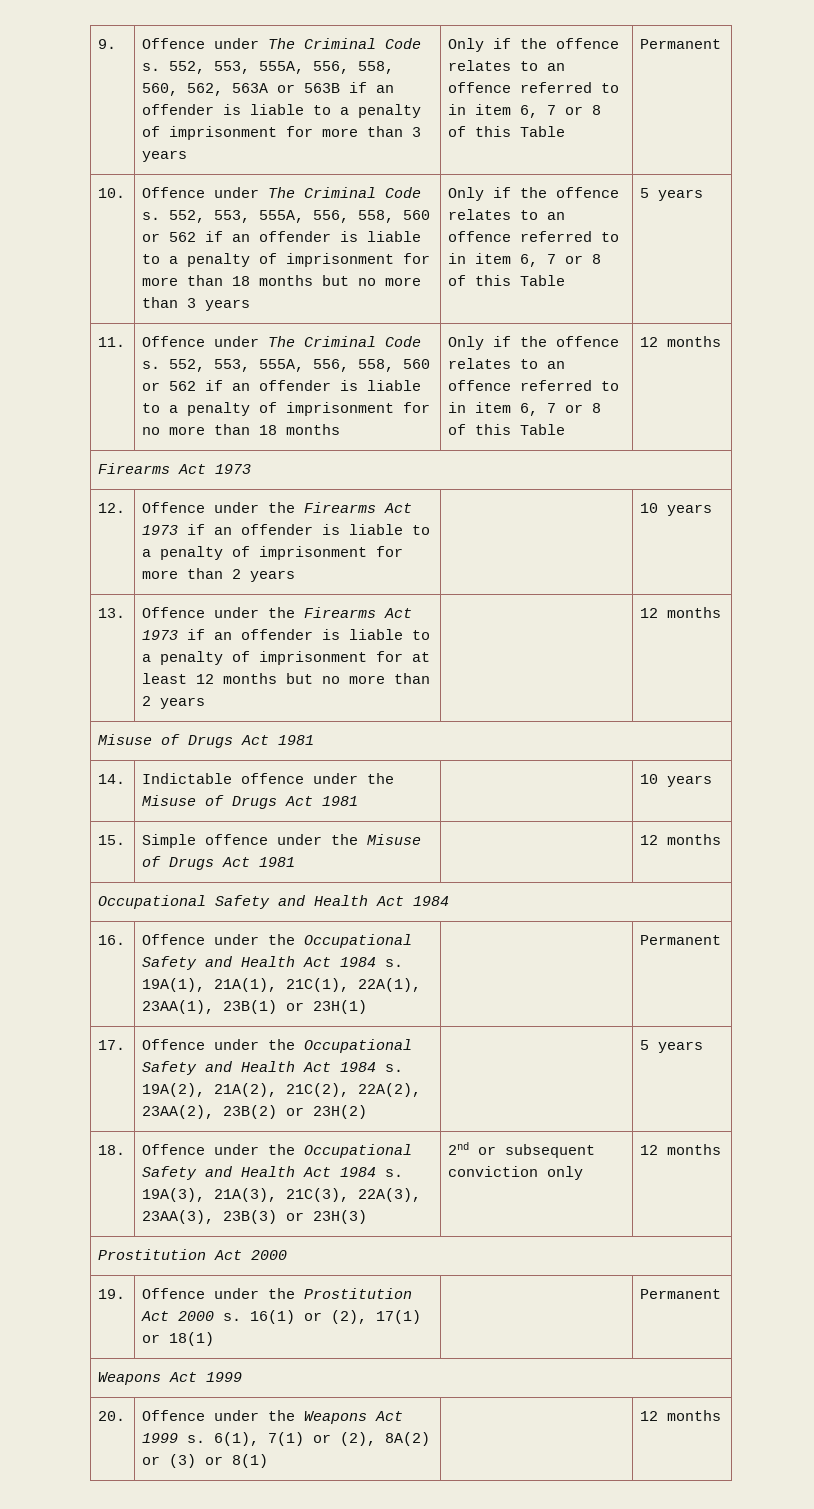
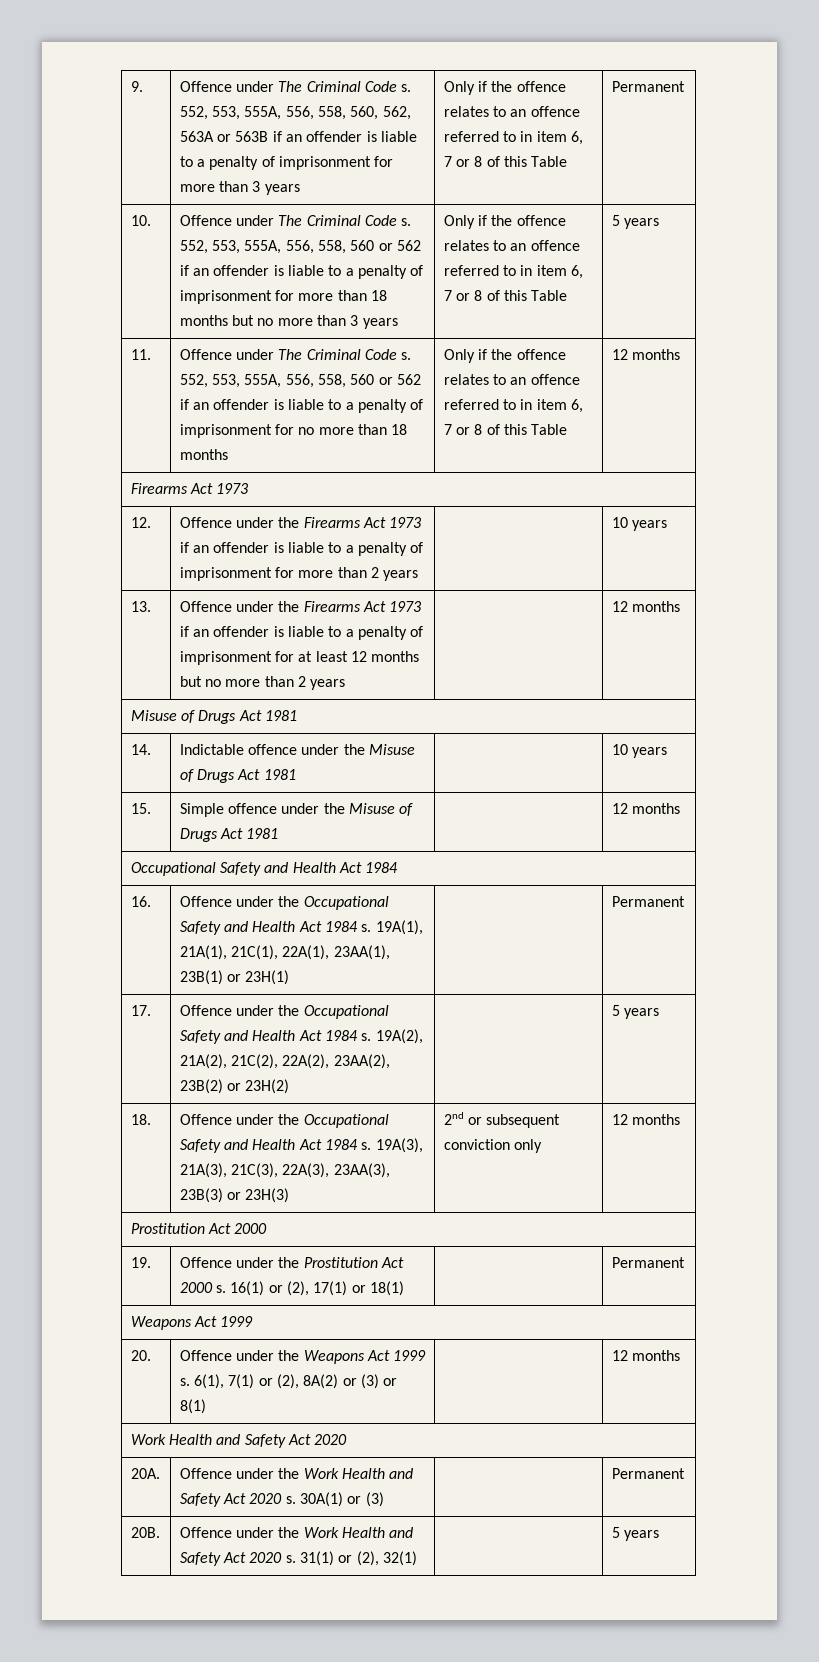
(722, 1415) none -> [130,1434,348,1448] [130,1468,160,1479] [179,1468,414,1479] [179,1492,384,1507] [611,1468,685,1479] [130,1527,160,1538] [179,1527,414,1538] [179,1551,417,1566] [611,1527,659,1541] // Work Health and Safety Act 2020 // 20A. | Offence under the Work Health and Safety Act 2020 s. 30A(1) or (3) | | Permanent // 20B. | Offence under the Work Health and Safety Act 2020 s. 31(1) or (2), 32(1) | | 5 years

